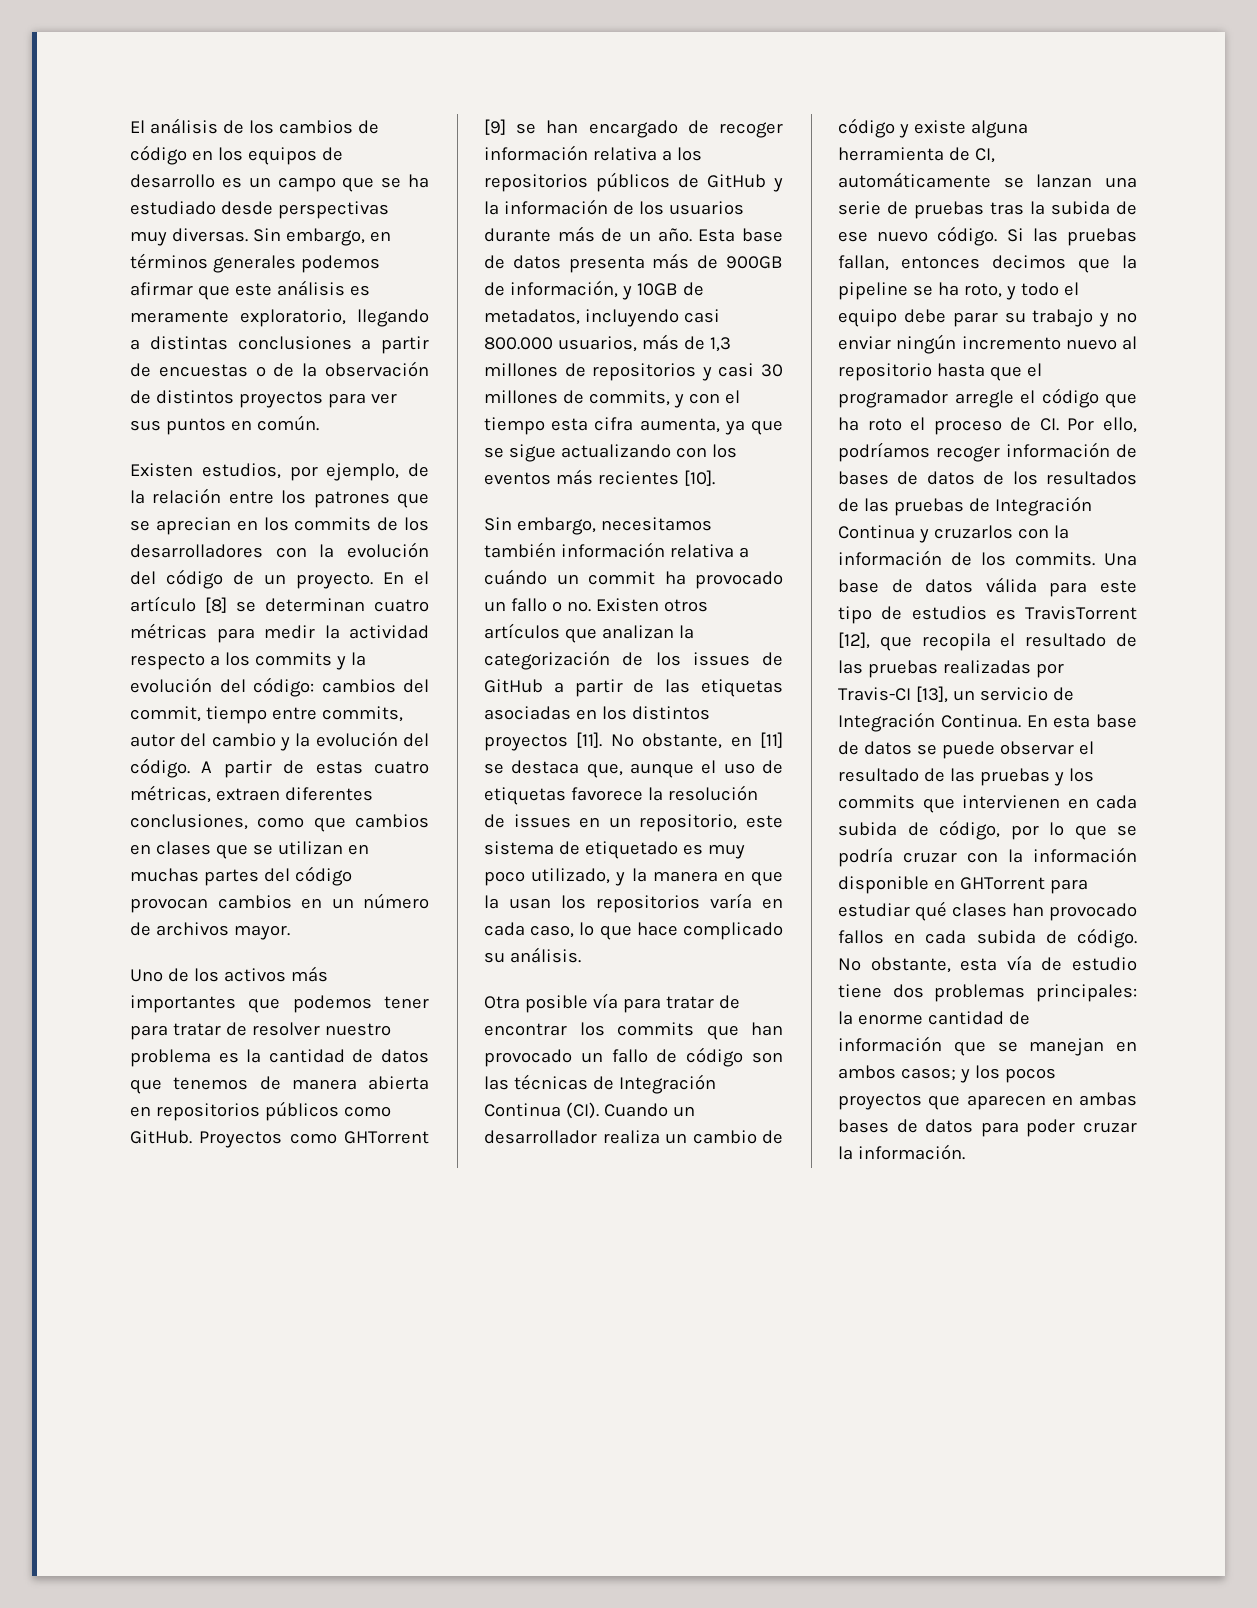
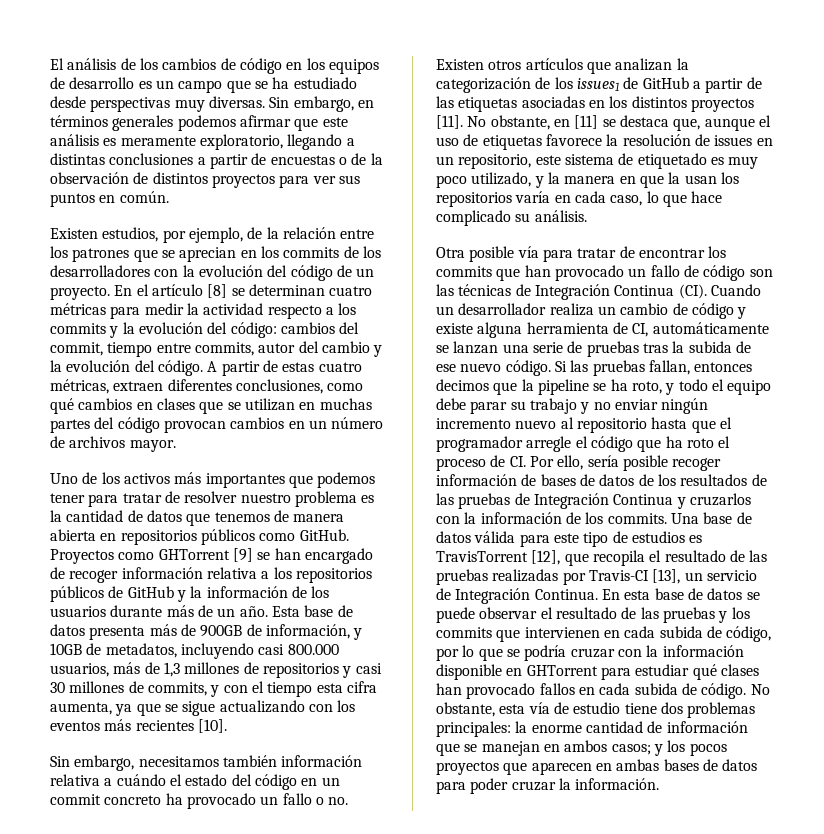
[313,817,346,832] que -> [50,398,74,414] qué
(547, 577) none -> [169,774,318,790] el estado del código en
(655, 578) none -> [104,795,162,805] concreto
[692,652,750,666] issues -> [576,78,619,91] issues1
[838,442,930,462] podríamos -> [587,455,668,471] sería posible

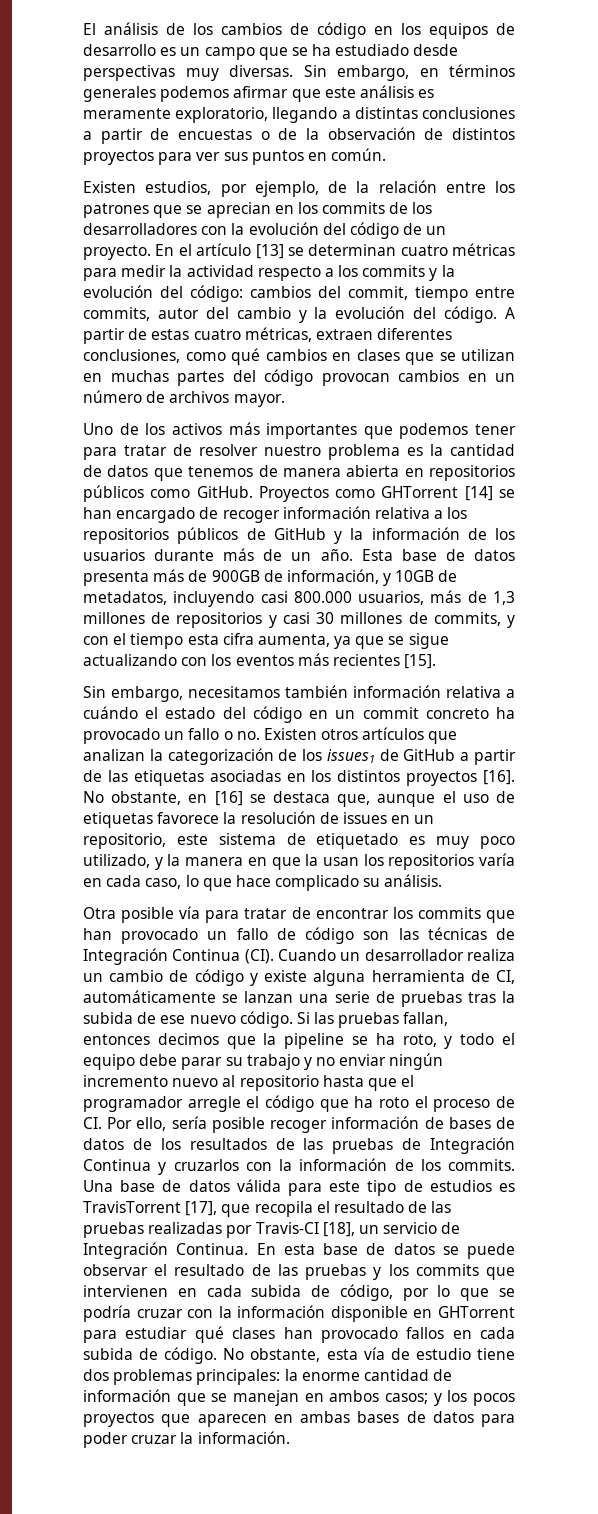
[207,284,228,298] [8] -> [255,244,284,259] [13]
[232,548,253,562] [9] -> [464,486,493,501] [14]
[197,719,227,733] [10]. -> [404,654,437,669] [15].
[436,115,463,129] [11]. -> [483,770,515,785] [16].
[574,115,599,129] [11] -> [214,791,243,806] [16]
[531,550,561,565] [12], -> [185,1201,218,1216] [17],
[652,569,681,584] [13], -> [322,1222,355,1237] [18],

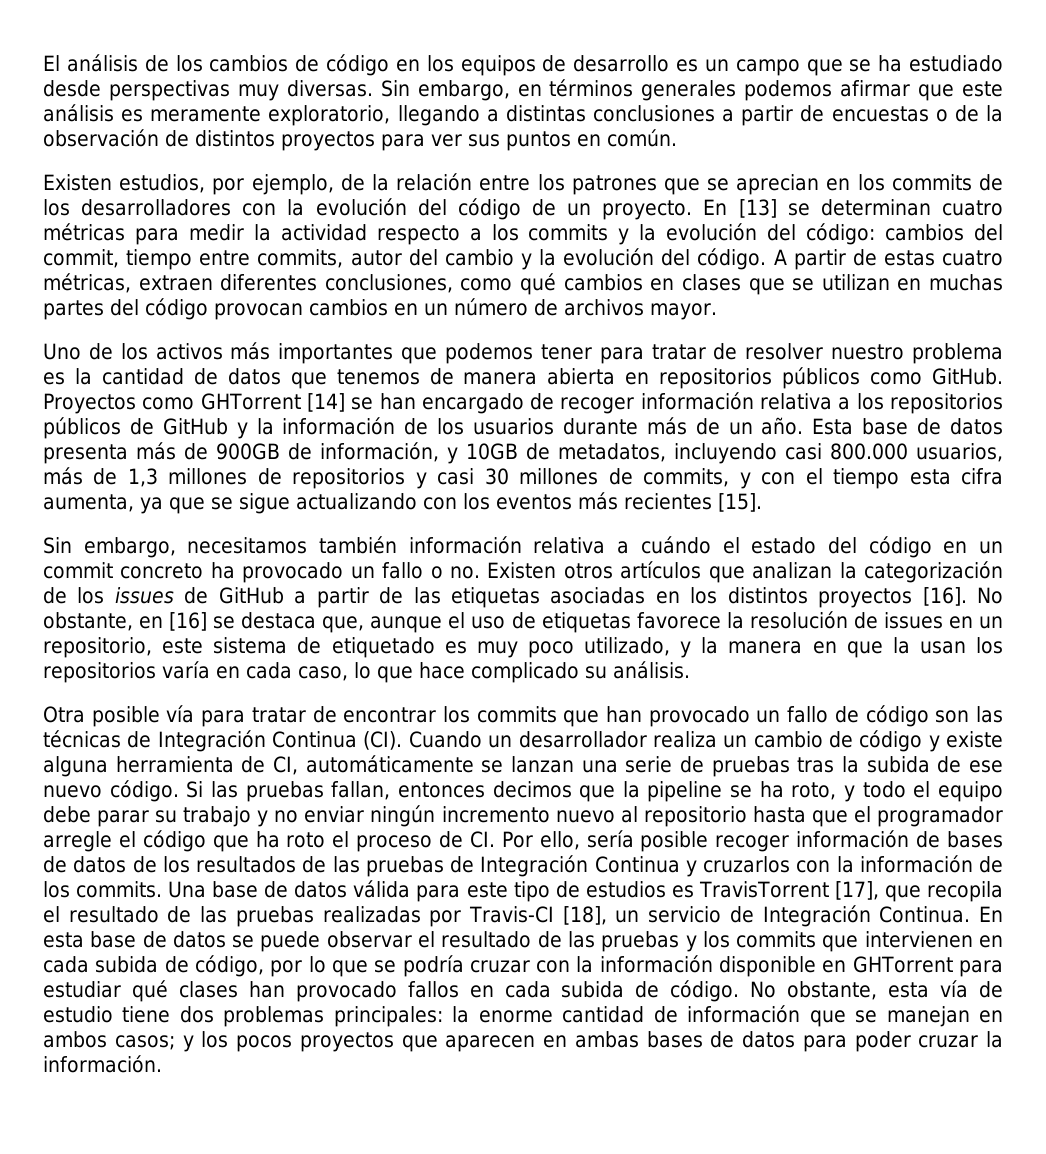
[178,243,252,256] el artículo -> (728, 207) none
[326,749,375,763] issues1 -> [114,587,174,604] issues

